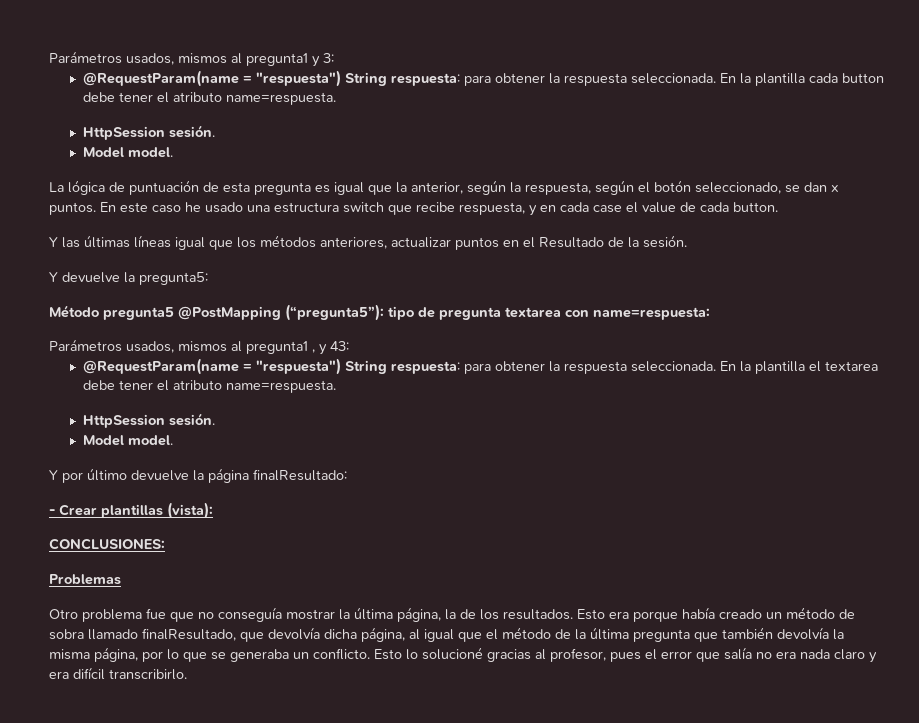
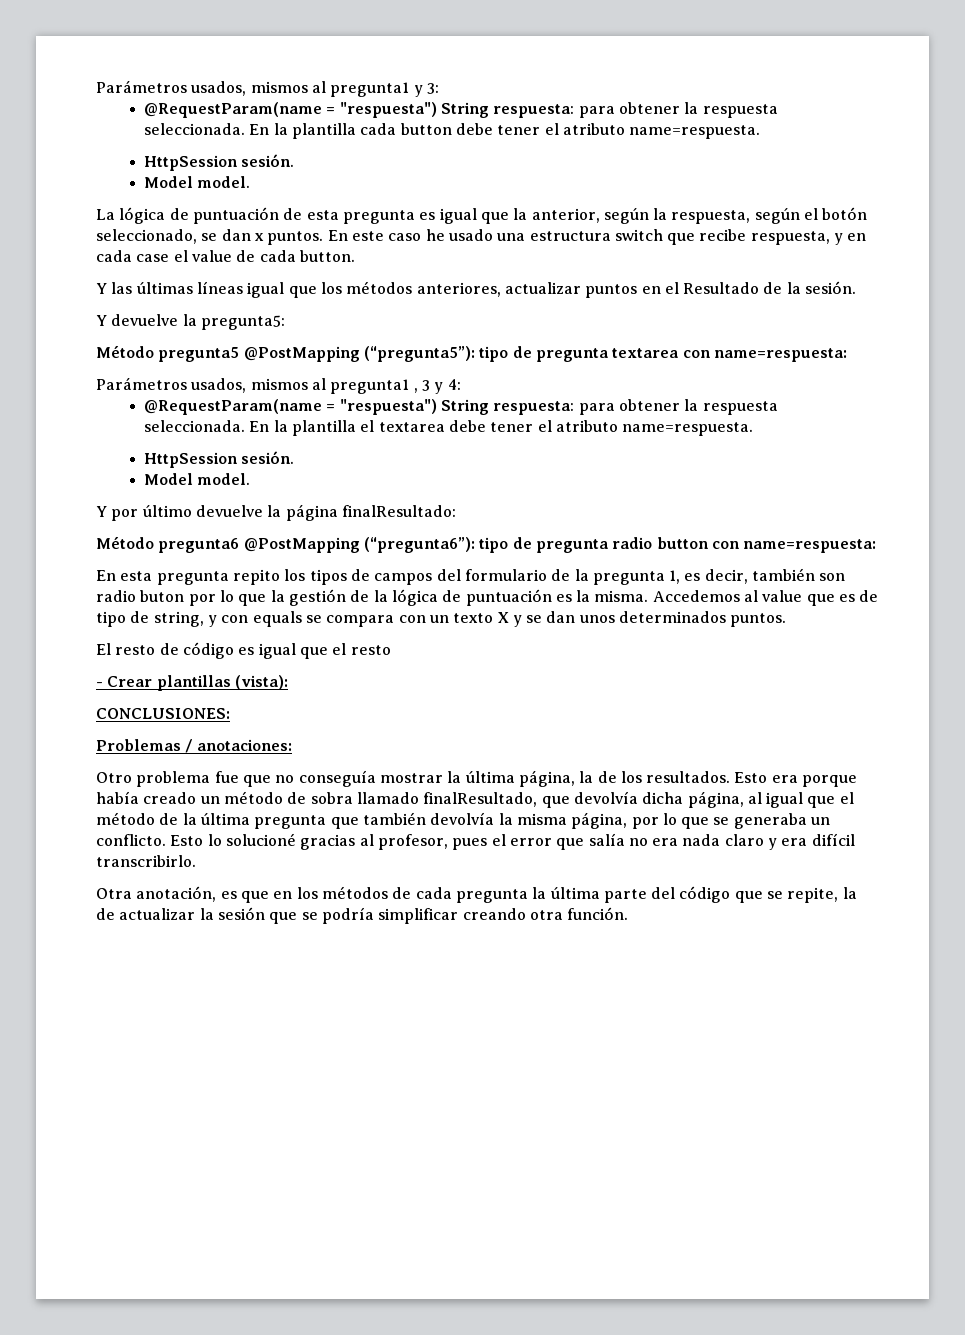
[319,341,349,355] y 43: -> [421,379,461,394] 3 y 4:
(347, 475) none -> [96,536,877,553] [96,568,846,585] [96,589,879,606] [96,611,787,627] [96,642,391,659] // Método pregunta6 @PostMapping (“pregunta6”): tipo de pregunta radio button con name=respuesta: // En esta pregunta repito los tipos de campos del formulario de la pregunta 1, es decir, también son radio buton por lo que la gestión de la lógica de puntuación es la misma. Accedemos al value que es de tipo de string, y con equals se compara con un texto X y se dan unos determinados puntos. // El resto de código es igual que el resto
(121, 579) none -> [185,739,292,753] / anotaciones:
(187, 674) none -> [96,886,857,903] [96,907,629,924] // Otra anotación, es que en los métodos de cada pregunta la última parte del código que se repite, la de actualizar la sesión que se podría simplificar creando otra función.

